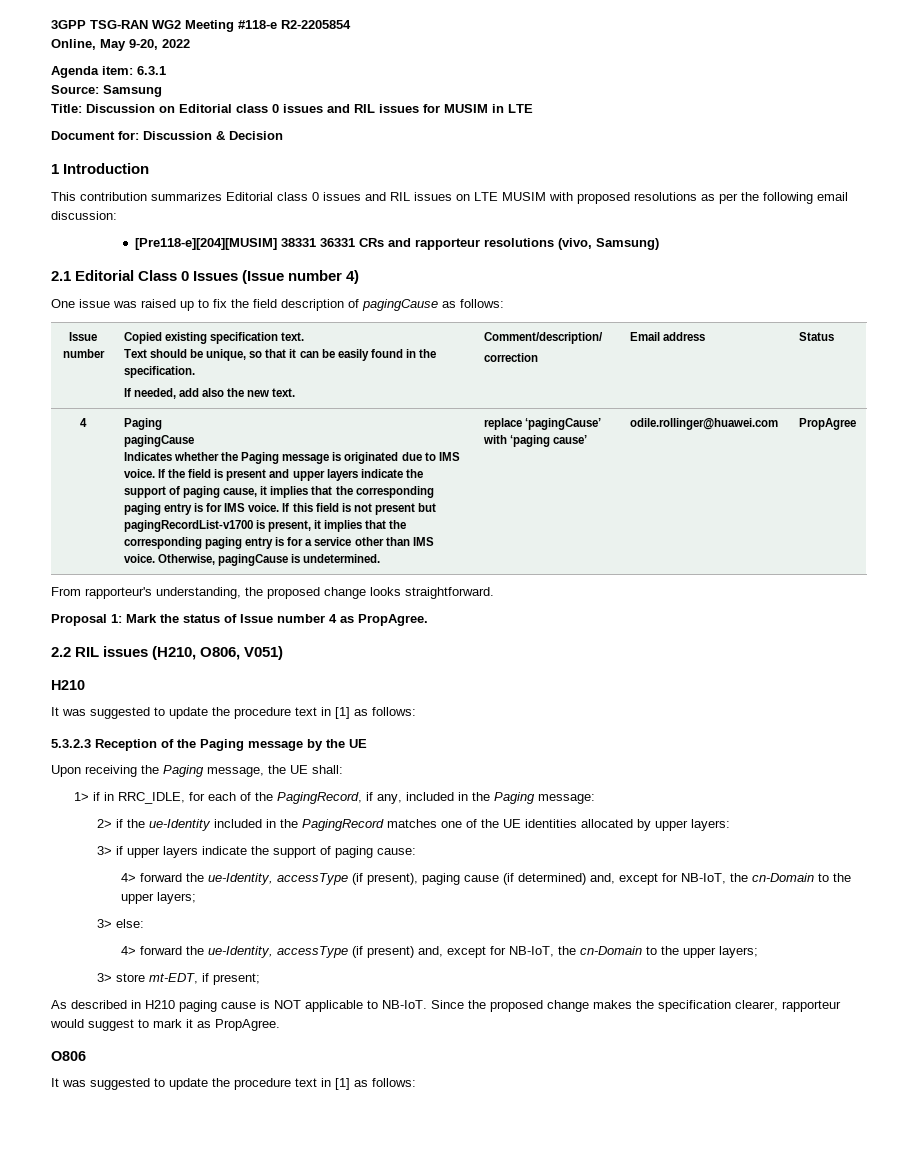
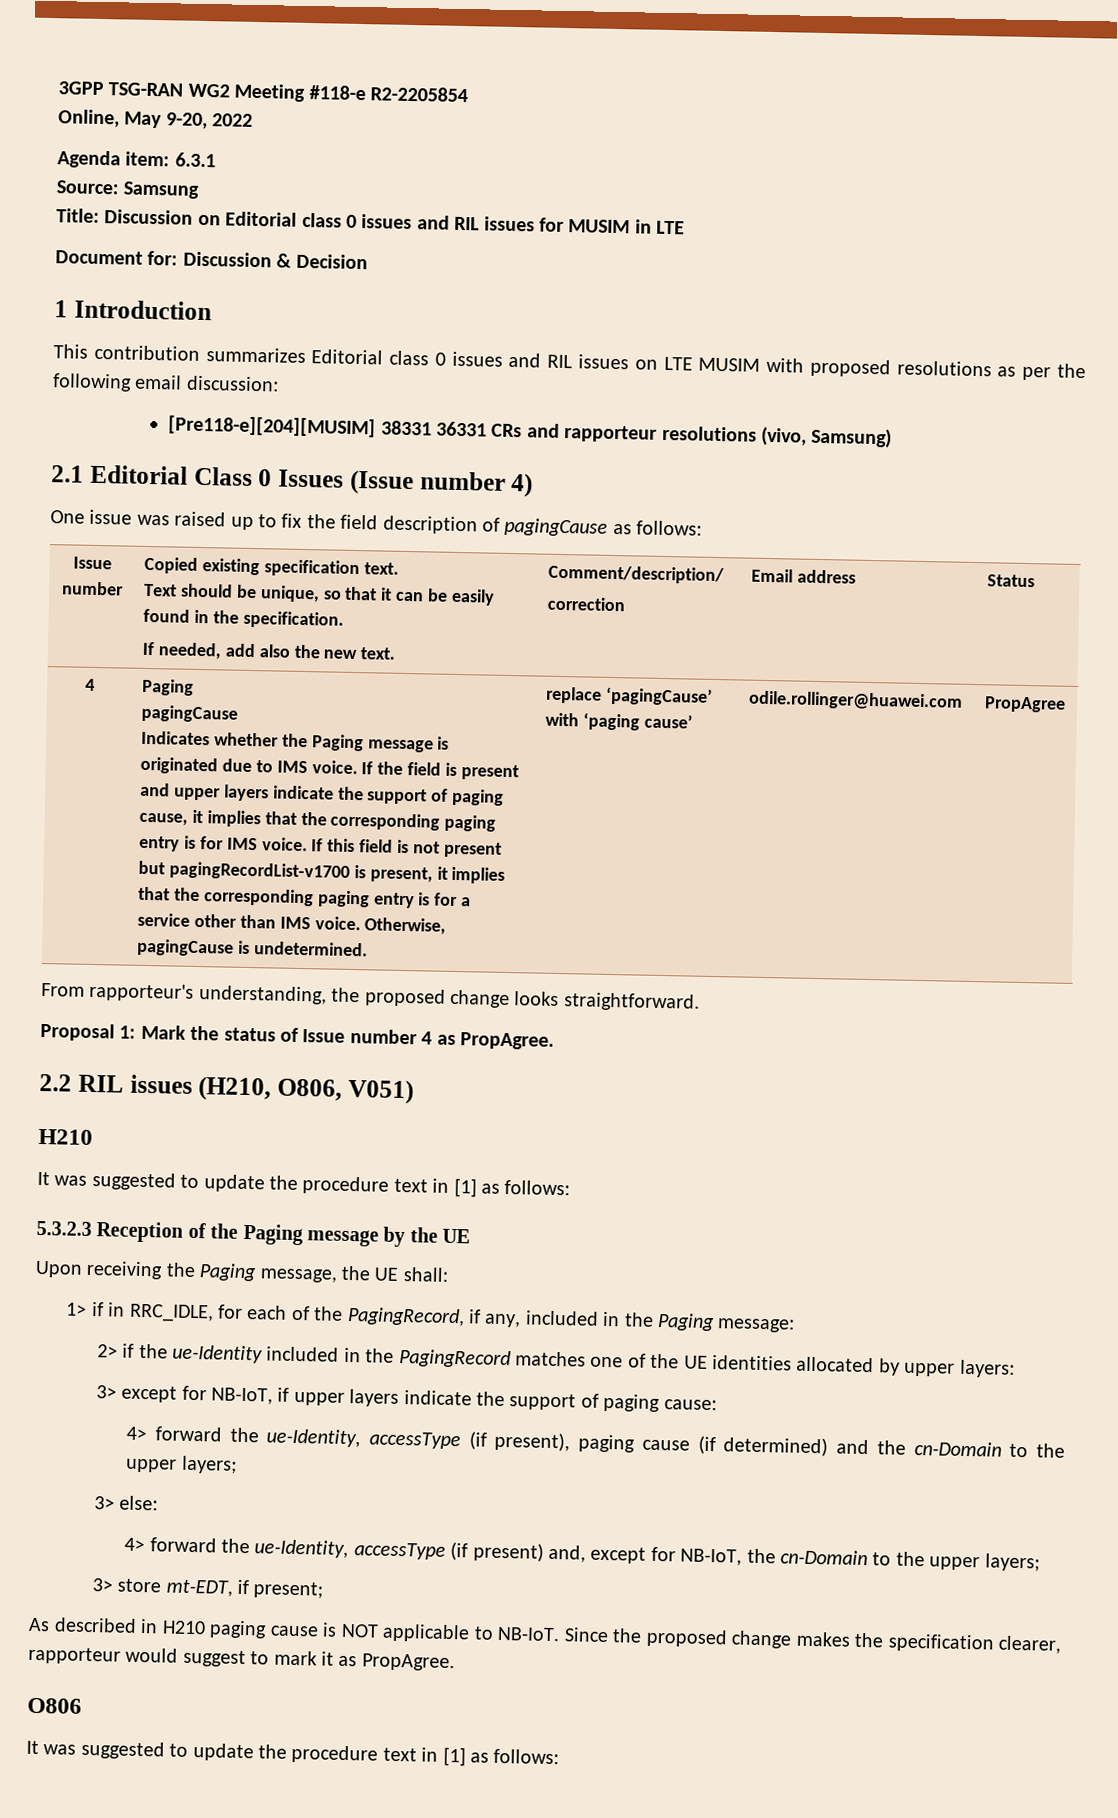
(113, 850) none -> [121,1385,273,1405] except for NB-IoT,
[589,873,726,885] and, except for NB-IoT, -> [836,1439,870,1455] and

